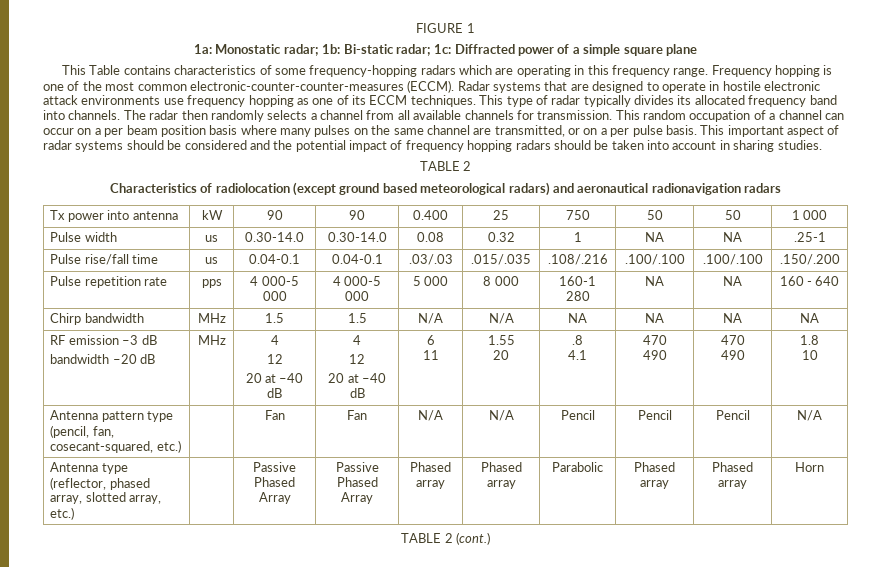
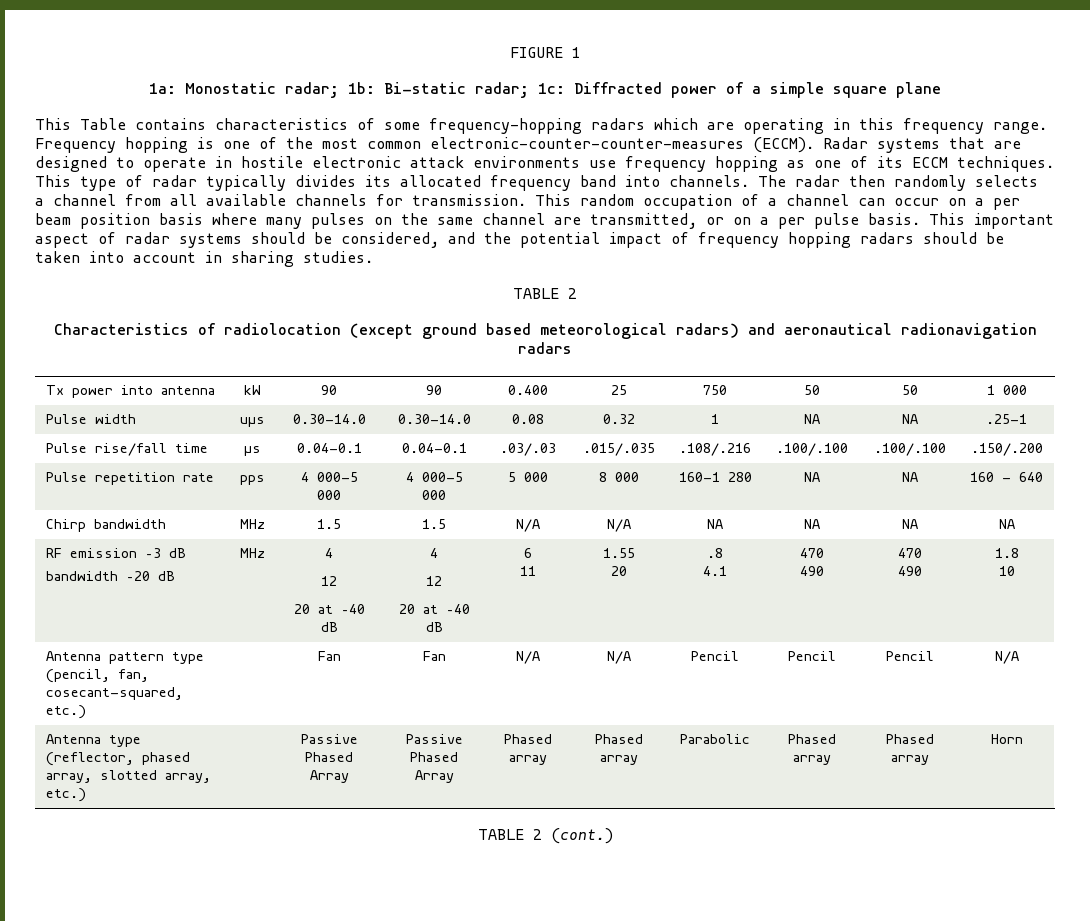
[184,140,247,150] considered -> [341,232,439,248] considered,
[205,235,218,242] us -> [239,417,265,427] uµs
[205,257,218,264] us -> [243,446,261,456] µs

